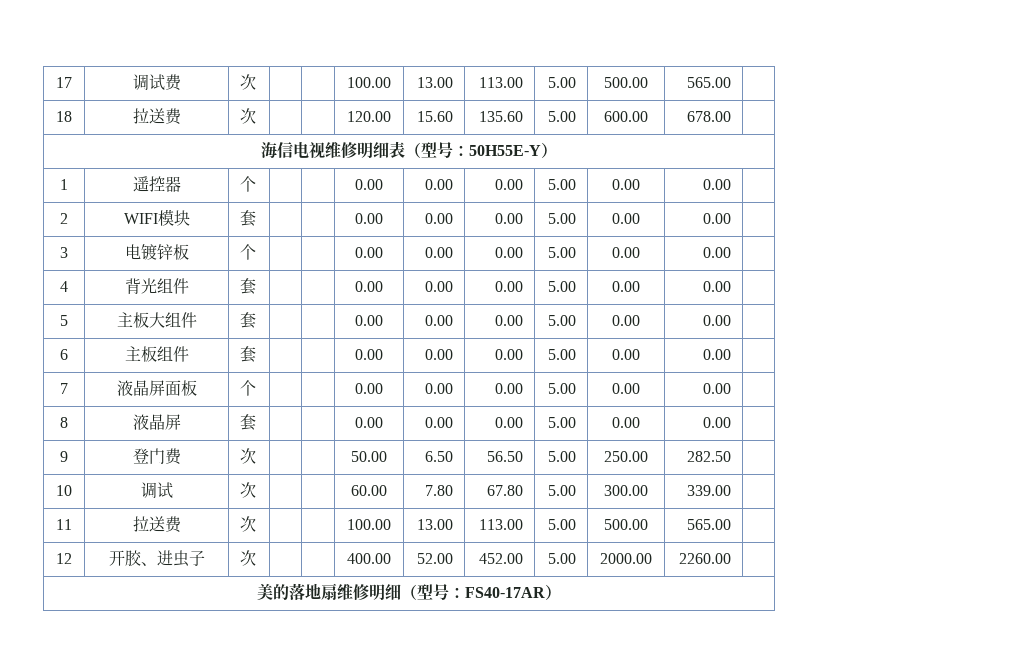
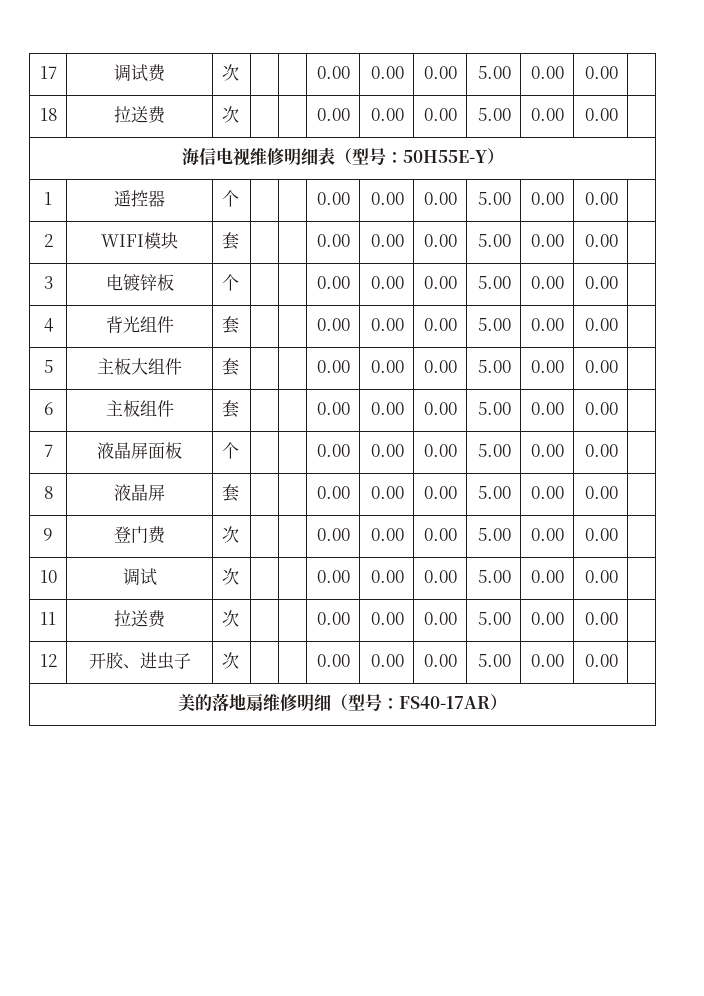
[347,77,391,88] [416,77,453,88] [478,77,523,88] [547,77,576,88] [604,77,648,88] [686,77,731,88] 100.00 | 13.00 | 113.00 | 5.00 | 500.00 | 565.00 -> [316,66,350,79] [371,66,405,79] [424,66,458,79] [478,66,512,79] [530,66,564,79] [585,66,619,79] 0.00 | 0.00 | 0.00 | 5.00 | 0.00 | 0.00
[347,111,391,122] [416,111,453,122] [478,111,523,122] [547,111,576,122] [604,111,648,122] [686,111,731,122] 120.00 | 15.60 | 135.60 | 5.00 | 600.00 | 678.00 -> [316,108,350,121] [371,108,405,121] [424,108,458,121] [478,108,512,121] [530,108,564,121] [585,108,619,121] 0.00 | 0.00 | 0.00 | 5.00 | 0.00 | 0.00
[351,451,387,462] [424,451,453,462] [486,451,523,462] [547,451,576,462] [604,451,648,462] [686,451,731,462] 50.00 | 6.50 | 56.50 | 5.00 | 250.00 | 282.50 -> [316,528,350,541] [371,528,405,541] [424,528,458,541] [478,528,512,541] [530,528,564,541] [585,528,619,541] 0.00 | 0.00 | 0.00 | 5.00 | 0.00 | 0.00
[351,485,387,496] [424,485,453,496] [486,485,523,496] [547,485,576,496] [604,485,648,496] [686,485,731,496] 60.00 | 7.80 | 67.80 | 5.00 | 300.00 | 339.00 -> [316,570,350,583] [371,570,405,583] [424,570,458,583] [478,570,512,583] [530,570,564,583] [585,570,619,583] 0.00 | 0.00 | 0.00 | 5.00 | 0.00 | 0.00
[347,519,391,530] [416,519,453,530] [478,519,523,530] [547,519,576,530] [604,519,648,530] [686,519,731,530] 100.00 | 13.00 | 113.00 | 5.00 | 500.00 | 565.00 -> [316,612,350,625] [371,612,405,625] [424,612,458,625] [478,612,512,625] [530,612,564,625] [585,612,619,625] 0.00 | 0.00 | 0.00 | 5.00 | 0.00 | 0.00
[347,553,391,564] [416,553,453,564] [478,553,523,564] [547,553,576,564] [600,553,652,564] [678,553,731,564] 400.00 | 52.00 | 452.00 | 5.00 | 2000.00 | 2260.00 -> [316,654,350,667] [371,654,405,667] [424,654,458,667] [478,654,512,667] [530,654,564,667] [585,654,619,667] 0.00 | 0.00 | 0.00 | 5.00 | 0.00 | 0.00

